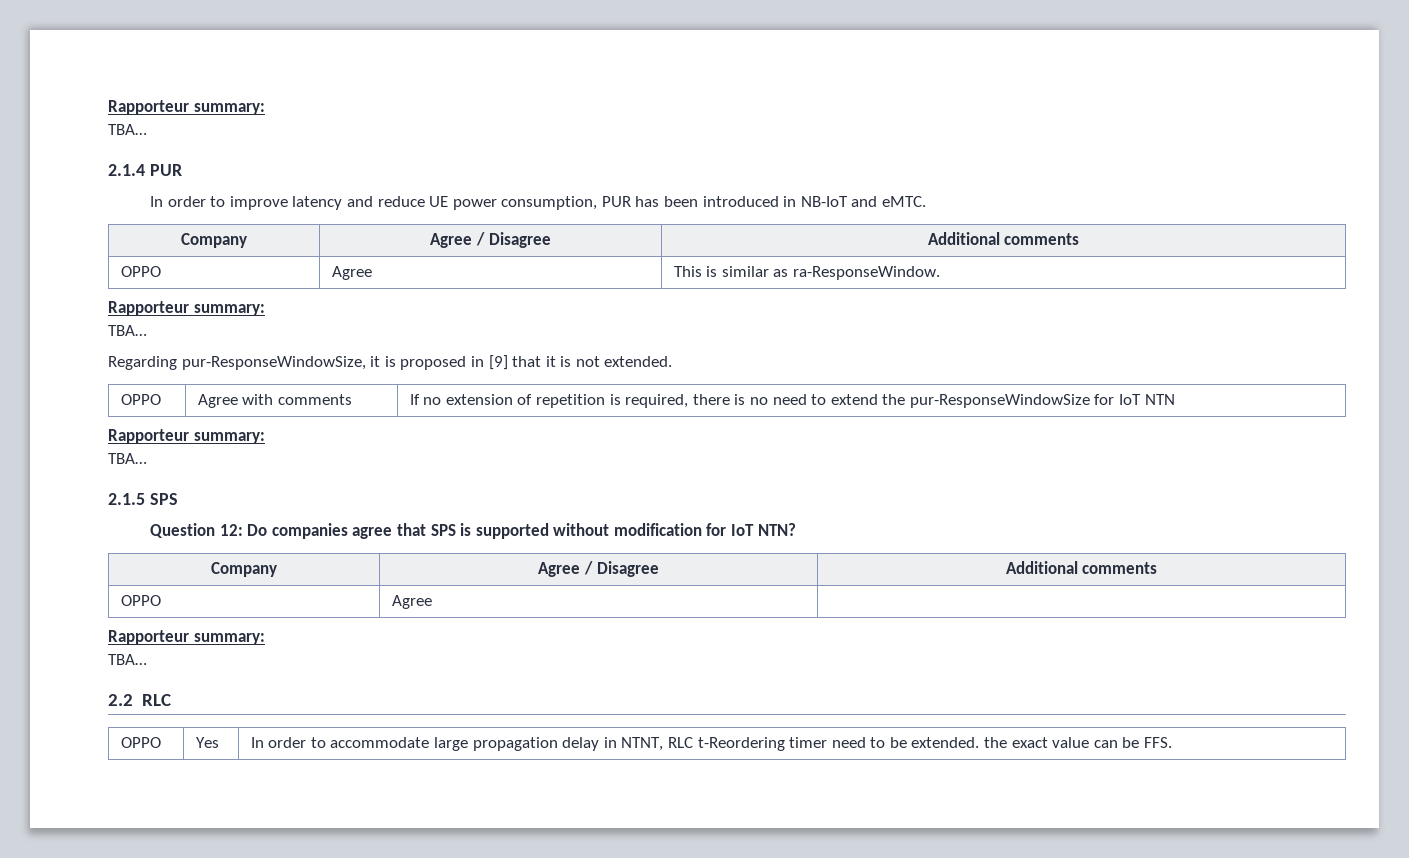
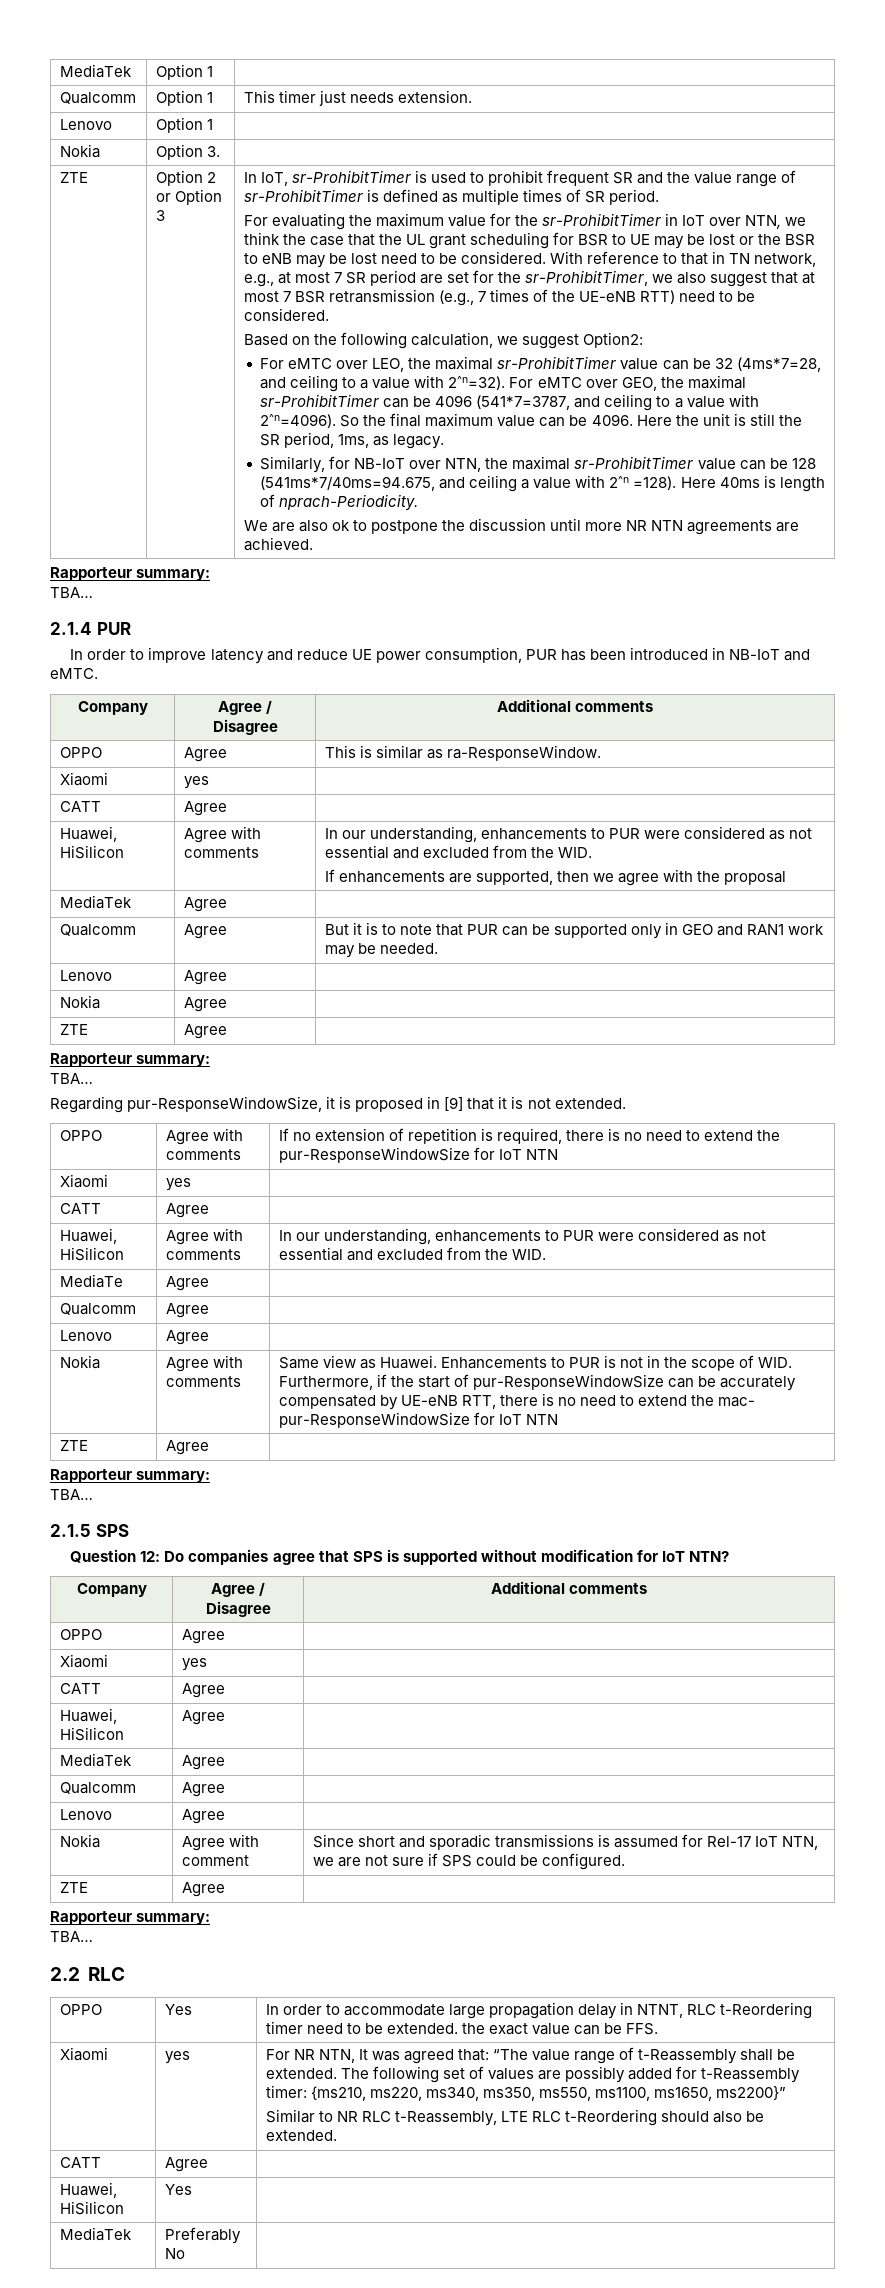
(108, 107) none -> [59,64,132,78] [155,64,213,80] [59,92,136,104] [155,90,213,106] [243,90,472,106] [59,119,112,130] [155,117,213,133] [59,144,100,158] [155,144,220,160] [59,172,88,183] [155,170,216,186] [155,189,222,205] [155,210,165,221] [243,170,797,187] [243,189,660,205] [243,213,807,230] [243,232,816,249] [243,251,817,268] [243,270,816,287] [243,289,756,306] [243,308,329,321] [243,332,643,349] [260,356,821,372] [260,375,746,392] [260,394,759,411] [260,413,802,428] [260,432,445,449] [260,456,816,473] [260,475,825,492] [260,494,419,511] [243,518,800,535] [243,537,313,551] MediaTek | Option 1 | // Qualcomm | Option 1 | This timer just needs extension. // Lenovo | Option 1 | // Nokia | Option 3. | // ZTE | Option 2 or Option 3 | In IoT, sr-ProhibitTimer is used to prohibit frequent SR and the value range of sr-ProhibitTimer is defined as multiple times of SR period. // For evaluating the maximum value for the sr-ProhibitTimer in IoT over NTN, we think the case that the UL grant scheduling for BSR to UE may be lost or the BSR to eNB may be lost need to be considered. With reference to that in TN network, e.g., at most 7 SR period are set for the sr-ProhibitTimer, we also suggest that at most 7 BSR retransmission (e.g., 7 times of the UE-eNB RTT) need to be considered. // Based on the following calculation, we suggest Option2: // For eMTC over LEO, the maximal sr-ProhibitTimer value can be 32 (4ms*7=28, and ceiling to a value with 2^n=32). For eMTC over GEO, the maximal sr-ProhibitTimer can be 4096 (541*7=3787, and ceiling to a value with 2^n=4096). So the final maximum value can be 4096. Here the unit is still the SR period, 1ms, as legacy. // Similarly, for NB-IoT over NTN, the maximal sr-ProhibitTimer value can be 128 (541ms*7/40ms=94.675, and ceiling a value with 2^n =128). Here 40ms is length of nprach-Periodicity. // We are also ok to postpone the discussion until more NR NTN agreements are achieved. //
(940, 273) none -> [59,772,108,786] [183,776,209,789] [59,801,101,812] [183,801,227,816] [59,826,117,842] [59,845,124,859] [183,826,261,843] [183,847,259,858] [324,826,813,843] [324,845,592,859] [324,869,787,886] [59,895,132,909] [183,897,227,912] [59,924,136,936] [183,924,227,939] [324,922,825,939] [324,943,438,958] [59,970,112,981] [183,970,227,985] [59,995,100,1009] [183,997,227,1012] [59,1024,88,1035] [183,1024,227,1039] // Xiaomi | yes | // CATT | Agree | // Huawei, HiSilicon | Agree with comments | In our understanding, enhancements to PUR were considered as not essential and excluded from the WID. // If enhancements are supported, then we agree with the proposal // MediaTek | Agree | // Qualcomm | Agree | But it is to note that PUR can be supported only in GEO and RAN1 work may be needed. // Lenovo | Agree | // Nokia | Agree | // ZTE | Agree |
(1175, 399) none -> [59,1174,108,1188] [165,1178,191,1191] [59,1203,101,1214] [165,1203,209,1218] [59,1228,117,1244] [59,1247,124,1261] [165,1228,243,1245] [165,1249,241,1260] [278,1228,767,1245] [278,1247,546,1261] [59,1274,123,1288] [165,1276,209,1291] [59,1303,136,1315] [165,1303,209,1318] [59,1330,112,1341] [165,1330,209,1345] [59,1355,100,1369] [165,1355,243,1372] [165,1376,241,1387] [278,1355,793,1371] [278,1374,797,1391] [278,1393,756,1410] [278,1412,558,1428] [59,1440,88,1451] [165,1440,209,1455] // Xiaomi | yes | // CATT | Agree | // Huawei, HiSilicon | Agree with comments | In our understanding, enhancements to PUR were considered as not essential and excluded from the WID. // MediaTe | Agree | // Qualcomm | Agree | // Lenovo | Agree | // Nokia | Agree with comments | Same view as Huawei. Enhancements to PUR is not in the scope of WID. Furthermore, if the start of pur-ResponseWindowSize can be accurately compensated by UE-eNB RTT, there is no need to extend the mac- pur-ResponseWindowSize for IoT NTN // ZTE | Agree |
(432, 602) none -> [59,1654,108,1668] [181,1658,207,1671] [59,1683,101,1694] [181,1683,225,1698] [59,1708,117,1724] [59,1727,124,1741] [181,1710,225,1725] [59,1753,132,1767] [181,1755,225,1770] [59,1782,136,1794] [181,1782,225,1797] [59,1809,112,1820] [181,1809,225,1824] [59,1834,100,1848] [181,1834,259,1851] [181,1855,249,1866] [312,1834,819,1850] [312,1853,626,1870] [59,1882,88,1893] [181,1882,225,1897] // Xiaomi | yes | // CATT | Agree | // Huawei, HiSilicon | Agree | // MediaTek | Agree | // Qualcomm | Agree | // Lenovo | Agree | // Nokia | Agree with comment | Since short and sporadic transmissions is assumed for Rel-17 IoT NTN, we are not sure if SPS could be configured. // ZTE | Agree |
(1173, 742) none -> [59,2047,108,2061] [164,2051,190,2064] [265,2047,796,2064] [265,2066,801,2083] [265,2085,787,2101] [265,2109,765,2126] [265,2130,337,2141] [59,2157,101,2168] [164,2157,208,2172] [59,2182,117,2198] [59,2201,124,2215] [164,2184,192,2195] [59,2227,132,2241] [164,2227,241,2244] [164,2248,185,2259] // Xiaomi | yes | For NR NTN, It was agreed that: “The value range of t-Reassembly shall be extended. The following set of values are possibly added for t-Reassembly timer: {ms210, ms220, ms340, ms350, ms550, ms1100, ms1650, ms2200}” // Similar to NR RLC t-Reassembly, LTE RLC t-Reordering should also be extended. // CATT | Agree | // Huawei, HiSilicon | Yes | // MediaTek | Preferably No |

